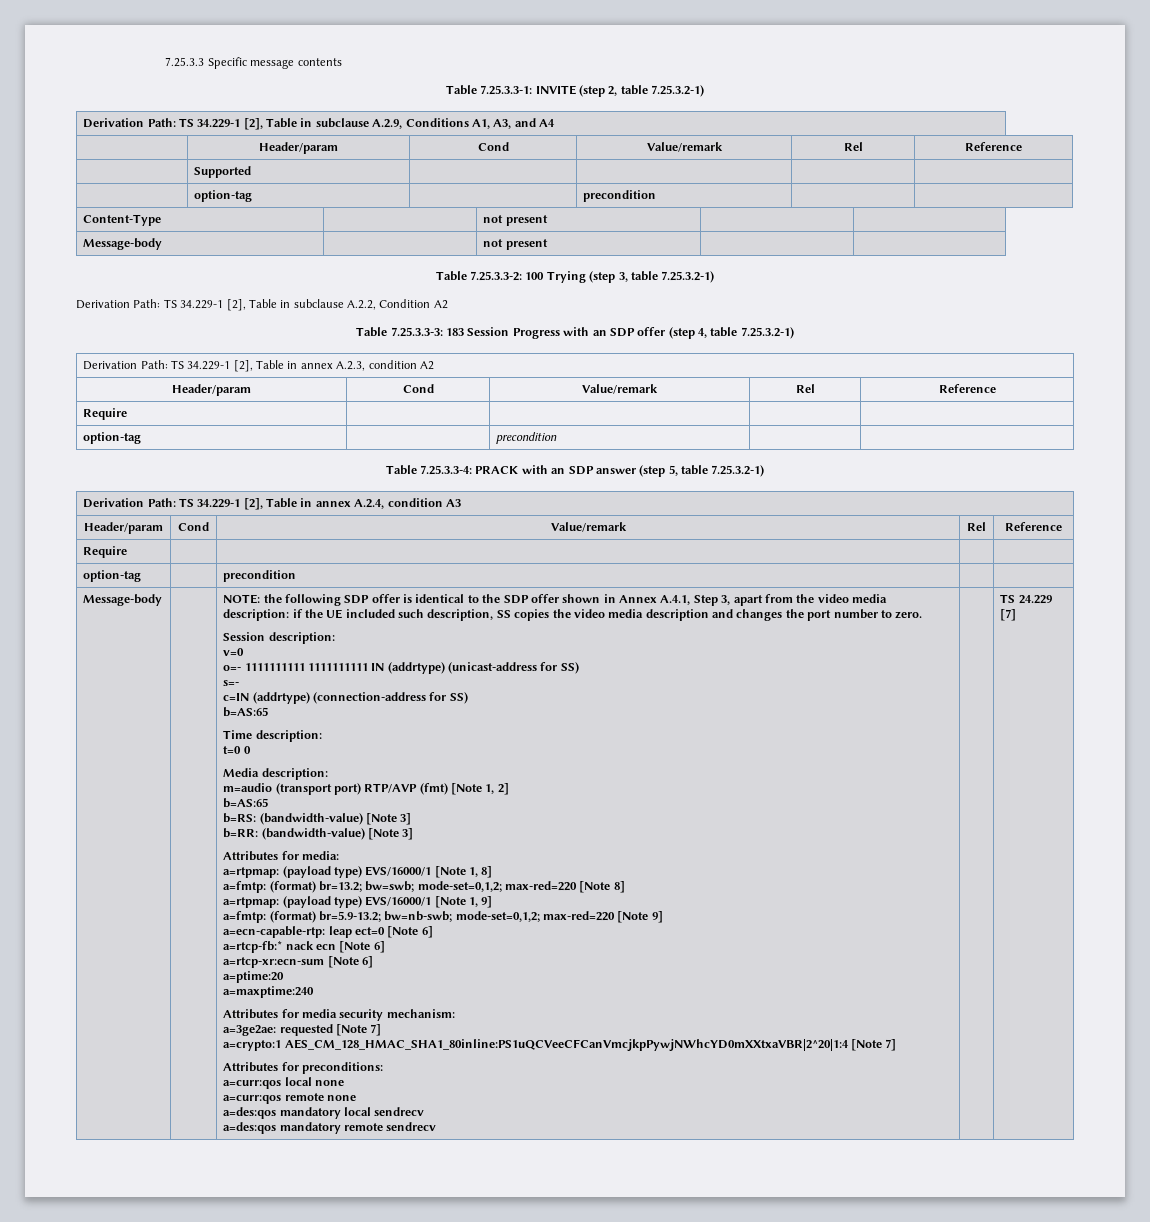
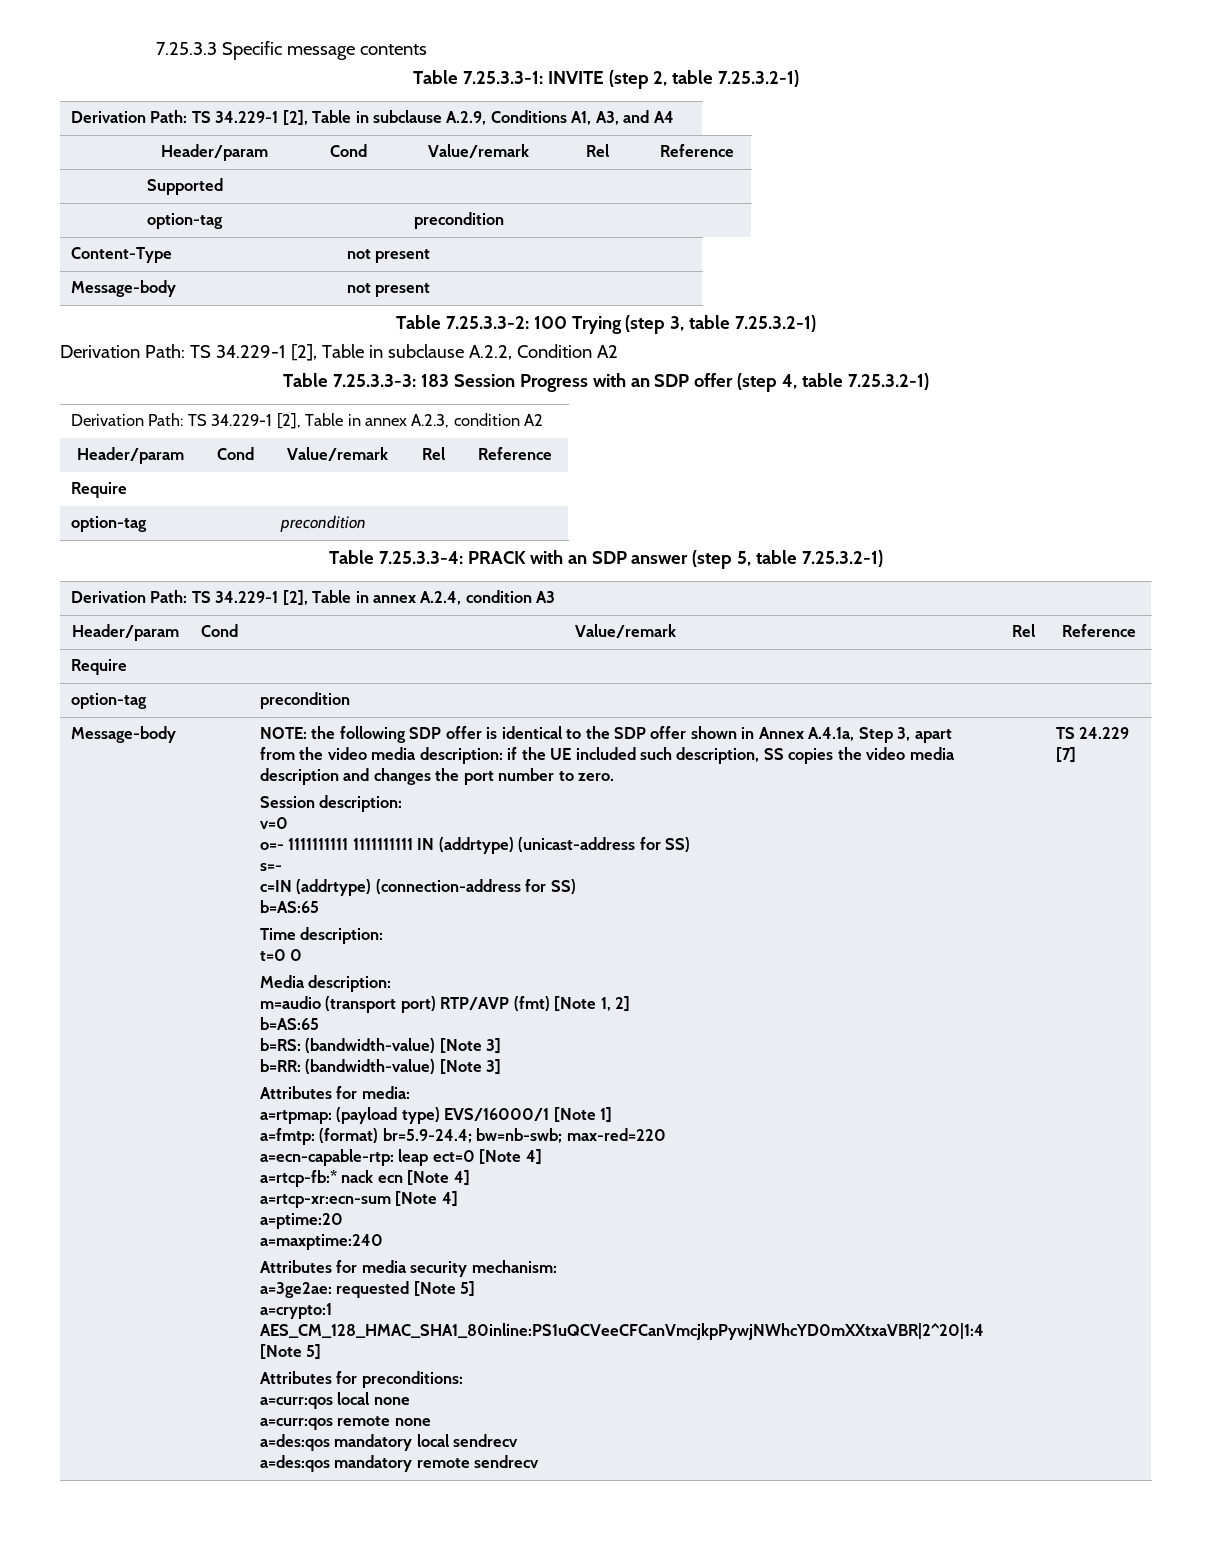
[660,595,691,605] A.4.1, -> [808,727,855,741] A.4.1a,
[469,866,493,878] [223,881,625,893] [223,896,493,908] [223,911,663,923] 1, 8] // a=fmtp: (format) br=13.2; bw=swb; mode-set=0,1,2; max-red=220 [Note 8] // a=rtpmap: (payload type) EVS/16000/1 [Note 1, 9] // a=fmtp: (format) br=5.9-13.2; bw=nb-swb; mode-set=0,1,2; max-red=220 [Note 9] -> [600,1107,613,1123] [259,1128,666,1145] 1] // a=fmtp: (format) br=5.9-24.4; bw=nb-swb; max-red=220
[421,926,433,938] 6] -> [525,1149,542,1165] 4]
[373,941,385,953] 6] -> [453,1170,470,1186] 4]
[361,956,373,968] 6] -> [441,1191,458,1207] 4]
[370,1024,382,1036] 7] -> [460,1281,476,1297] 5]
[885,1039,897,1051] 7] -> [306,1344,322,1360] 5]

